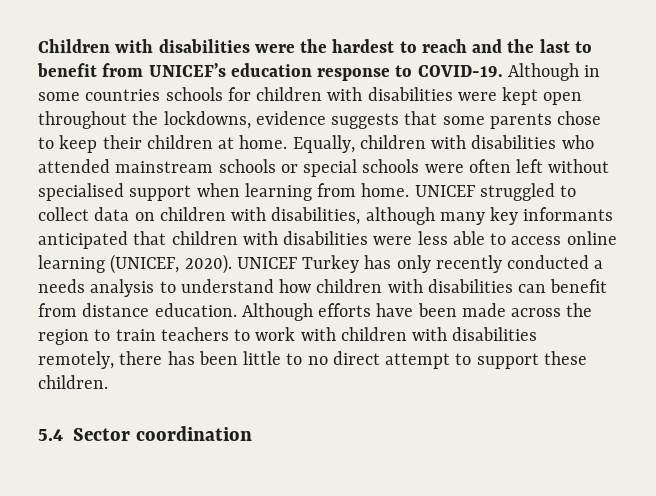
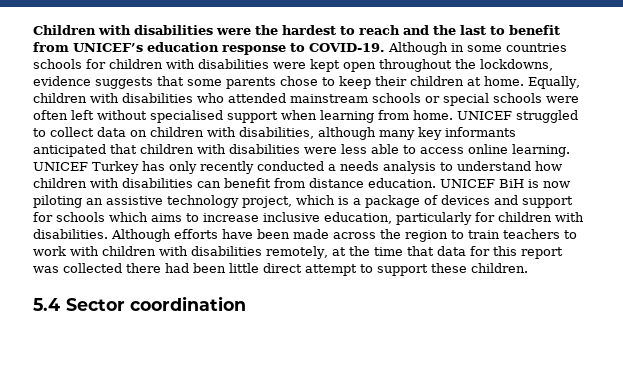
[38,254,232,274] learning (UNICEF, 2020). -> [512,144,570,157] learning.
(237, 310) none -> [440,179,570,188] [33,195,573,208] [33,212,584,225] [33,229,108,239] UNICEF BiH is now piloting an assistive technology project, which is a package of devices and support for schools which aims to increase inclusive education, particularly for children with disabilities.
[119,351,328,365] there has been little to no -> [331,246,563,259] [33,263,259,273] at the time that data for this report was collected there had been little

